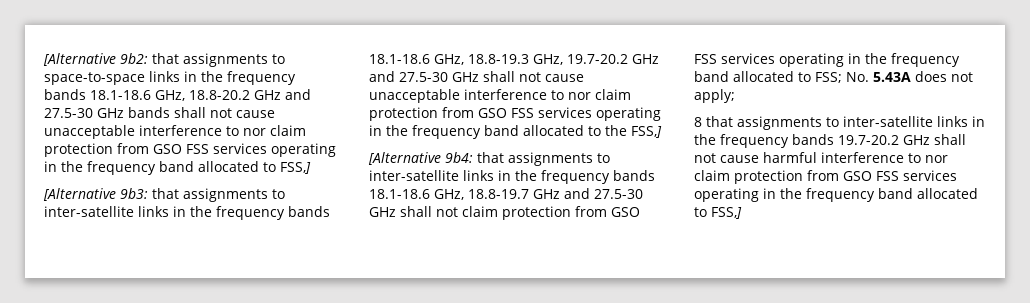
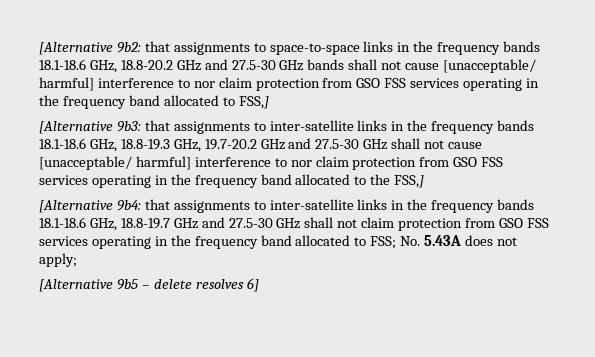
[44,125,135,139] unacceptable -> [443,59,537,73] [39,77,94,91] [unacceptable/ harmful]
[369,89,460,103] unacceptable -> [39,156,191,170] [unacceptable/ harmful]
[694,116,985,130] [694,134,966,148] [694,152,948,163] [694,170,957,184] [694,188,978,202] [694,207,742,219] 8 that assignments to inter-satellite links in the frequency bands 19.7-20.2 GHz shall not cause harmful interference to nor claim protection from GSO FSS services operating in the frequency band allocated to FSS,] -> [39,278,259,292] [Alternative 9b5 – delete resolves 6]

